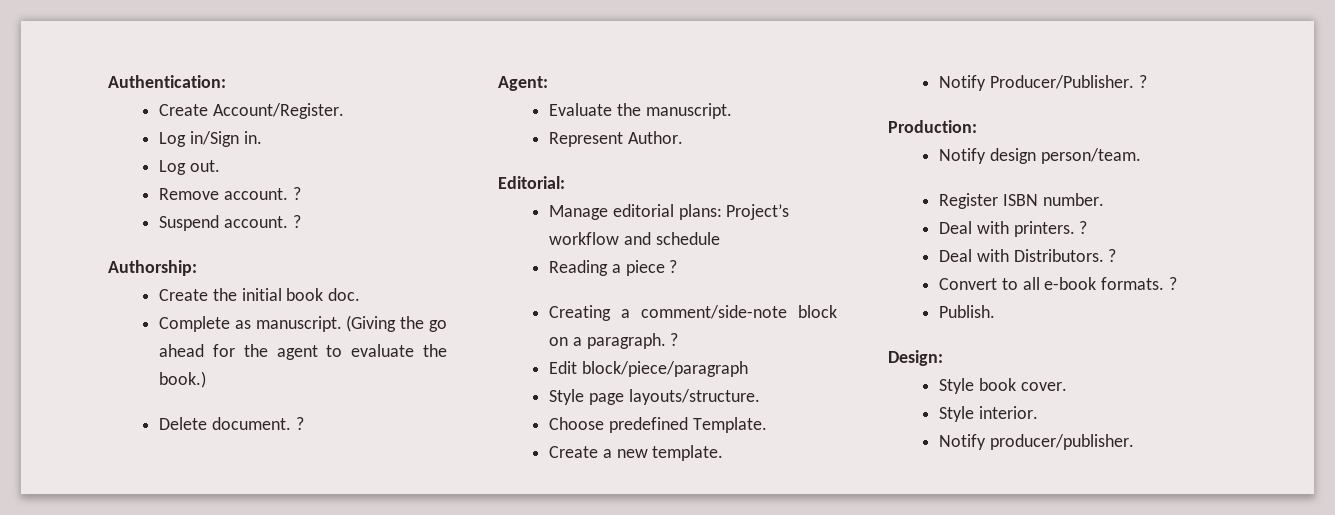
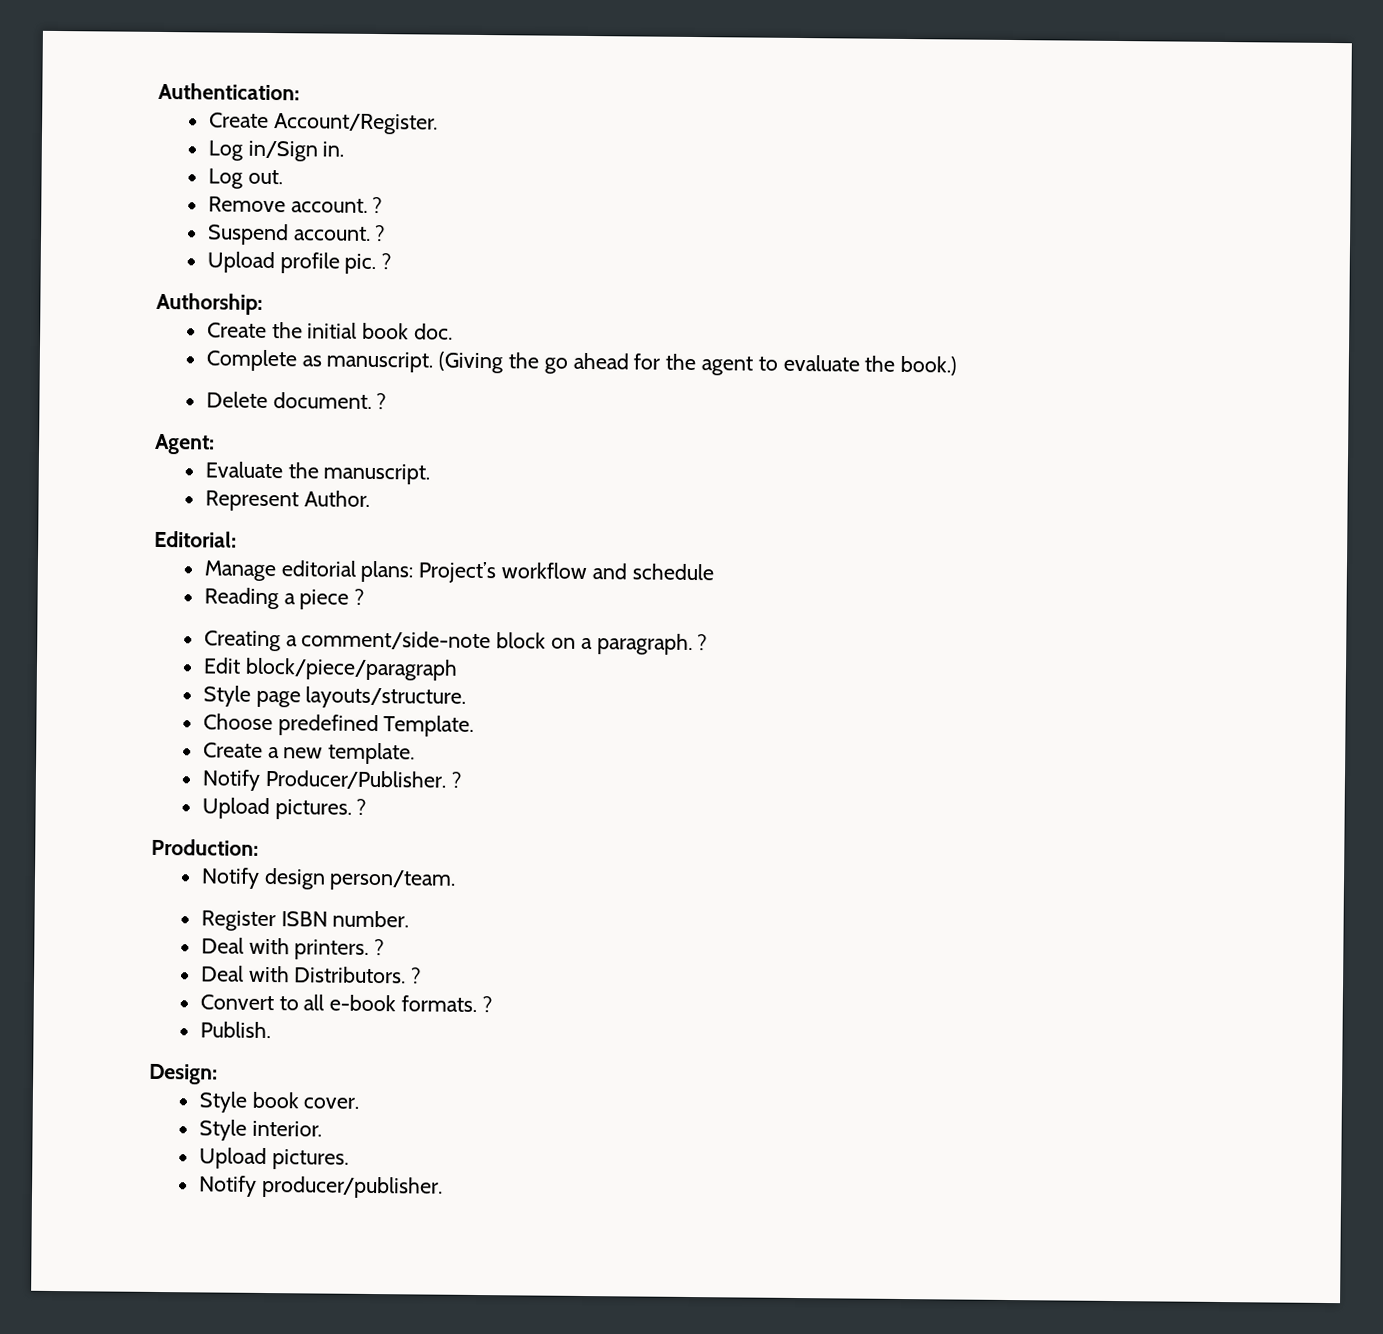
(301, 221) none -> [206,251,392,275] // Upload profile pic. ?
(1147, 81) none -> [201,797,367,820] // Upload pictures. ?
(1038, 412) none -> [198,1147,349,1170] // Upload pictures.

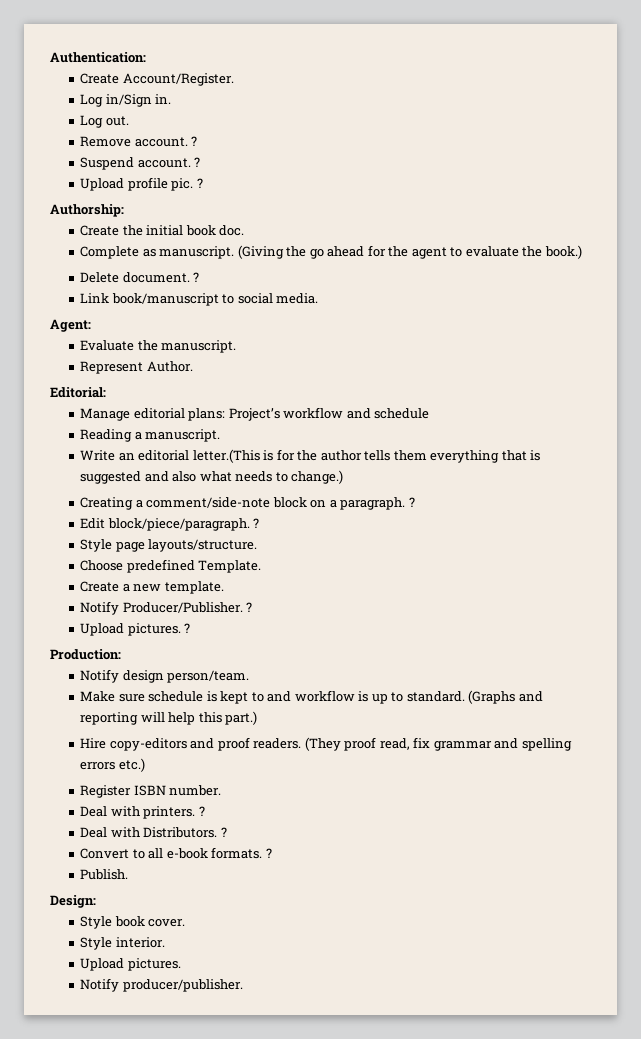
(387, 401) none -> [80,293,319,306] // Link book/manuscript to social media.
[299,588,365,610] piece ? -> [145,429,221,442] [80,449,541,463] [80,470,344,484] manuscript. // Write an editorial letter.(This is for the author tells them everything that is suggested and also what needs to change.)
[244,657,458,681] block/piece/paragraph -> [107,518,260,531] block/piece/paragraph. ?
(457, 880) none -> [80,690,543,704] [80,711,258,725] [80,737,572,751] [80,758,145,772] // Make sure schedule is kept to and workflow is up to standard. (Graphs and reporting will help this part.) // Hire copy-editors and proof readers. (They proof read, fix grammar and spelling errors etc.)

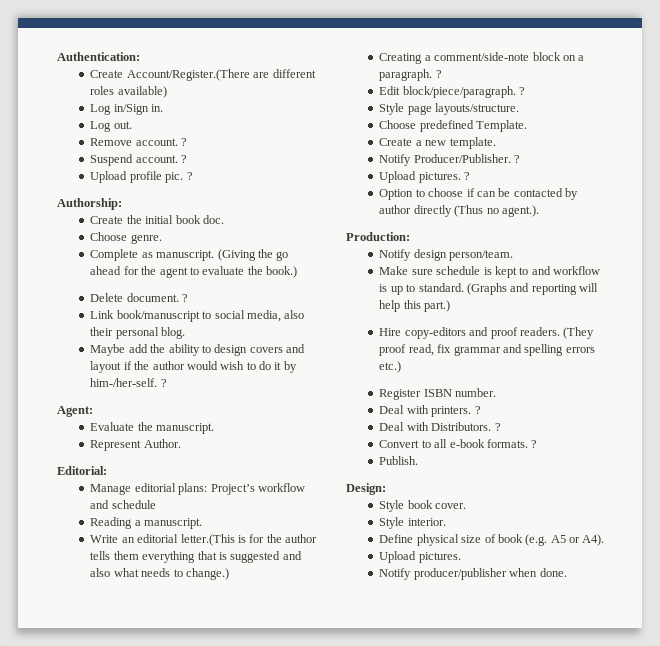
[122,73,234,86] Account/Register. -> [126,69,316,81] [90,86,167,98] Account/Register.(There are different roles available)
(245, 230) none -> [90,232,162,244] // Choose genre.
[276,293,319,304] media. -> [246,310,305,322] [90,327,186,339] [90,344,306,356] [90,361,297,373] [90,378,167,387] media, also their personal blog. // Maybe add the ability to design covers and layout if the author would wish to do it by him-/her-self. ?
(191, 628) none -> [379,188,579,200] [379,205,539,217] // Option to choose if can be contacted by author directly (Thus no agent.).
(165, 942) none -> [379,534,605,546] // Define physical size of book (e.g. A5 or A4).
[122,979,243,992] producer/publisher. -> [413,568,567,580] producer/publisher when done.

